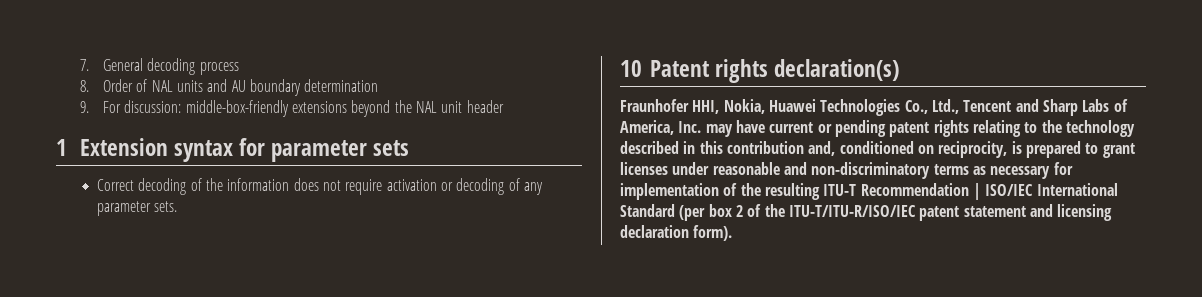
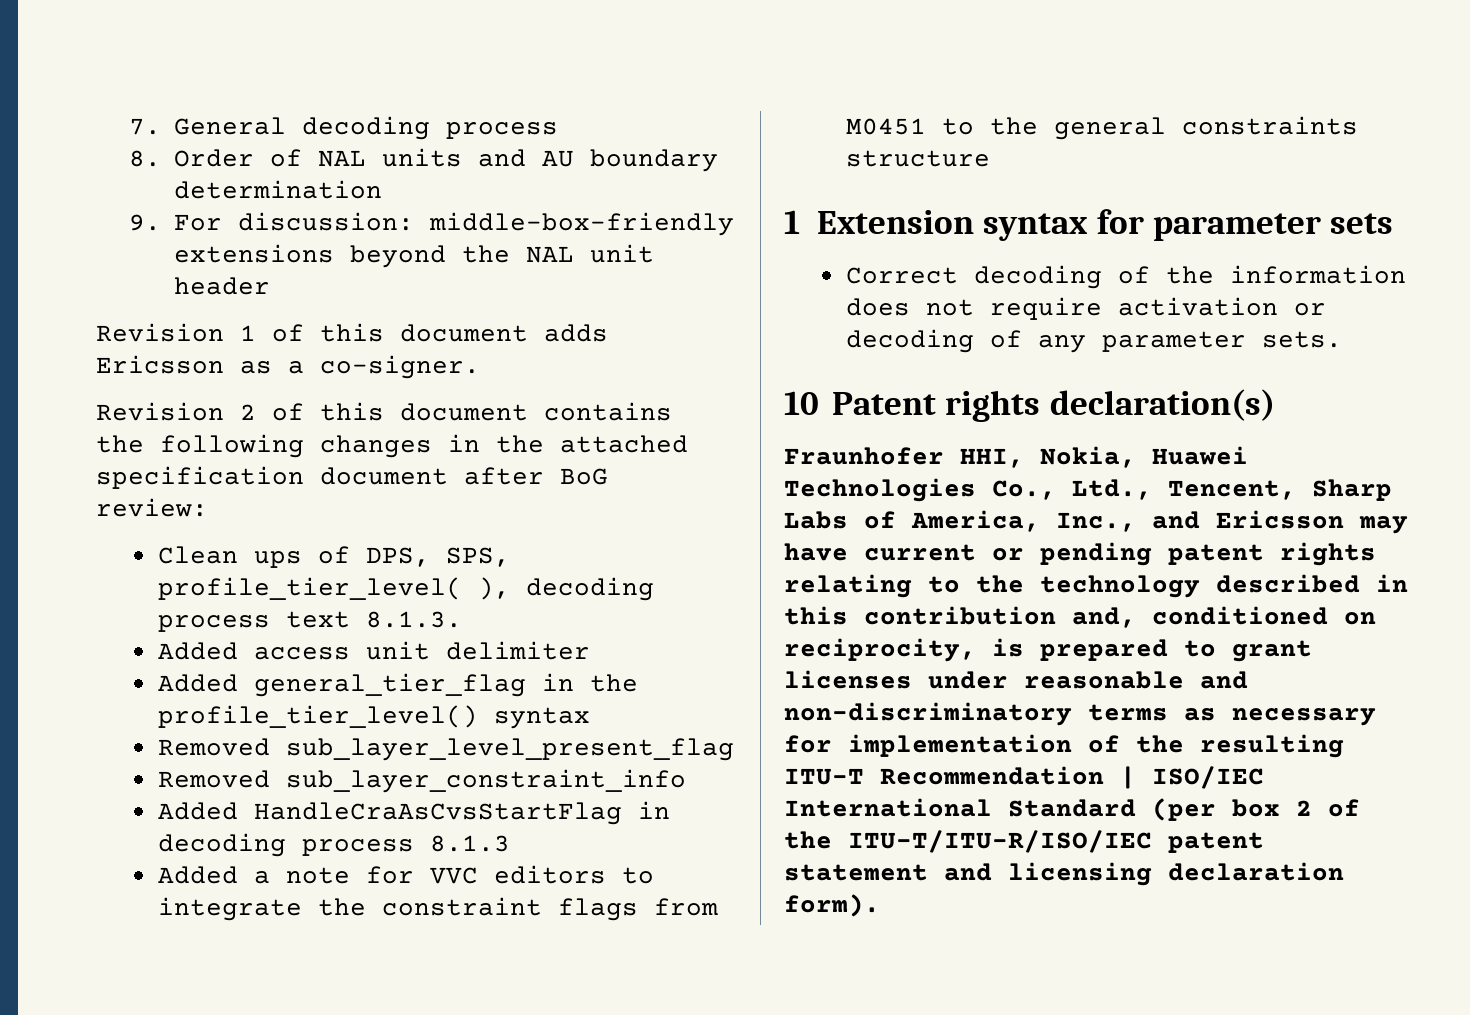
(504, 106) none -> [96,323,608,342] [96,355,480,379] [96,402,672,421] [96,434,688,458] [96,466,608,489] [96,498,208,517] [157,546,510,568] [157,577,654,601] [157,611,462,632] [157,641,590,660] [157,673,638,697] [157,705,590,729] [157,738,734,761] [157,769,686,793] [157,801,670,825] [157,833,510,857] [157,865,654,884] [157,897,718,921] [845,116,1358,140] [845,150,990,167] // Revision 1 of this document adds Ericsson as a co-signer. // Revision 2 of this document contains the following changes in the attached specification document after BoG review: // Clean ups of DPS, SPS, profile_tier_level( ), decoding process text 8.1.3. // Added access unit delimiter // Added general_tier_flag in the profile_tier_level() syntax // Removed sub_layer_level_present_flag // Removed sub_layer_constraint_info // Added HandleCraAsCvsStartFlag in decoding process 8.1.3 // Added a note for VVC editors to integrate the constraint flags from M0451 to the general constraints structure
[963,99,1039,112] Tencent and -> [1168,480,1296,500] Tencent,
[678,121,702,133] Inc. -> [1056,510,1344,532] Inc., and Ericsson

